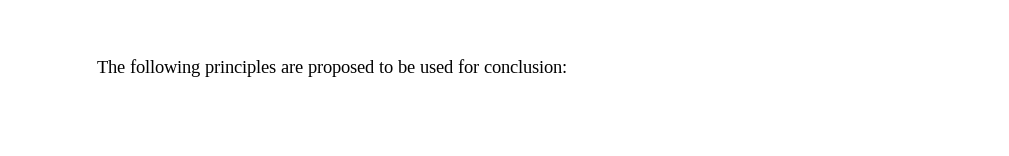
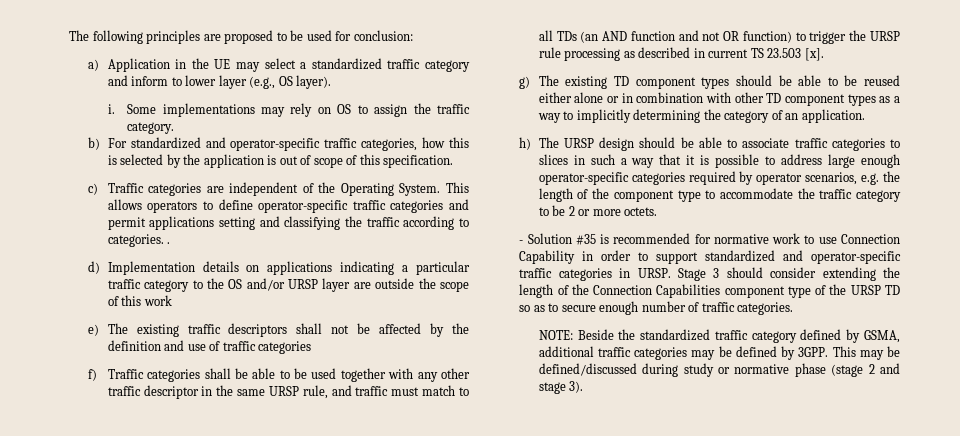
(567, 66) none -> [88,58,470,72] [107,75,332,89] [107,103,470,117] [127,122,175,134] [88,137,470,151] [107,154,454,168] [88,182,470,196] [107,199,469,213] [107,216,470,230] [107,234,171,247] [88,261,471,275] [107,278,469,292] [107,295,172,306] [88,323,470,337] [107,340,312,354] [88,368,470,382] [107,385,469,399] [538,30,901,44] [538,47,824,61] [519,75,900,89] [538,92,900,106] [537,109,865,123] [519,137,901,151] [538,154,900,168] [538,171,900,185] [538,188,901,202] [538,205,658,216] [519,233,900,245] [519,250,901,264] [519,267,900,281] [519,284,900,298] [519,301,794,315] [538,329,900,343] [538,346,900,360] [538,363,900,377] [538,381,584,394] // a) Application in the UE may select a standardized traffic category and inform to lower layer (e.g., OS layer). // i. Some implementations may rely on OS to assign the traffic category. // b) For standardized and operator-specific traffic categories, how this is selected by the application is out of scope of this specification. // c) Traffic categories are independent of the Operating System. This allows operators to define operator-specific traffic categories and permit applications setting and classifying the traffic according to categories. . // d) Implementation details on applications indicating a particular traffic category to the OS and/or URSP layer are outside the scope of this work // e) The existing traffic descriptors shall not be affected by the definition and use of traffic categories // f) Traffic categories shall be able to be used together with any other traffic descriptor in the same URSP rule, and traffic must match to all TDs (an AND function and not OR function) to trigger the URSP rule processing as described in current TS 23.503 [x]. // g) The existing TD component types should be able to be reused either alone or in combination with other TD component types as a way to implicitly determining the category of an application. // h) The URSP design should be able to associate traffic categories to slices in such a way that it is possible to address large enough operator-specific categories required by operator scenarios, e.g. the length of the component type to accommodate the traffic category to be 2 or more octets. // - Solution #35 is recommended for normative work to use Connection Capability in order to support standardized and operator-specific traffic categories in URSP. Stage 3 should consider extending the length of the Connection Capabilities component type of the URSP TD so as to secure enough number of traffic categories. // NOTE: Beside the standardized traffic category defined by GSMA, additional traffic categories may be defined by 3GPP. This may be defined/discussed during study or normative phase (stage 2 and stage 3).

